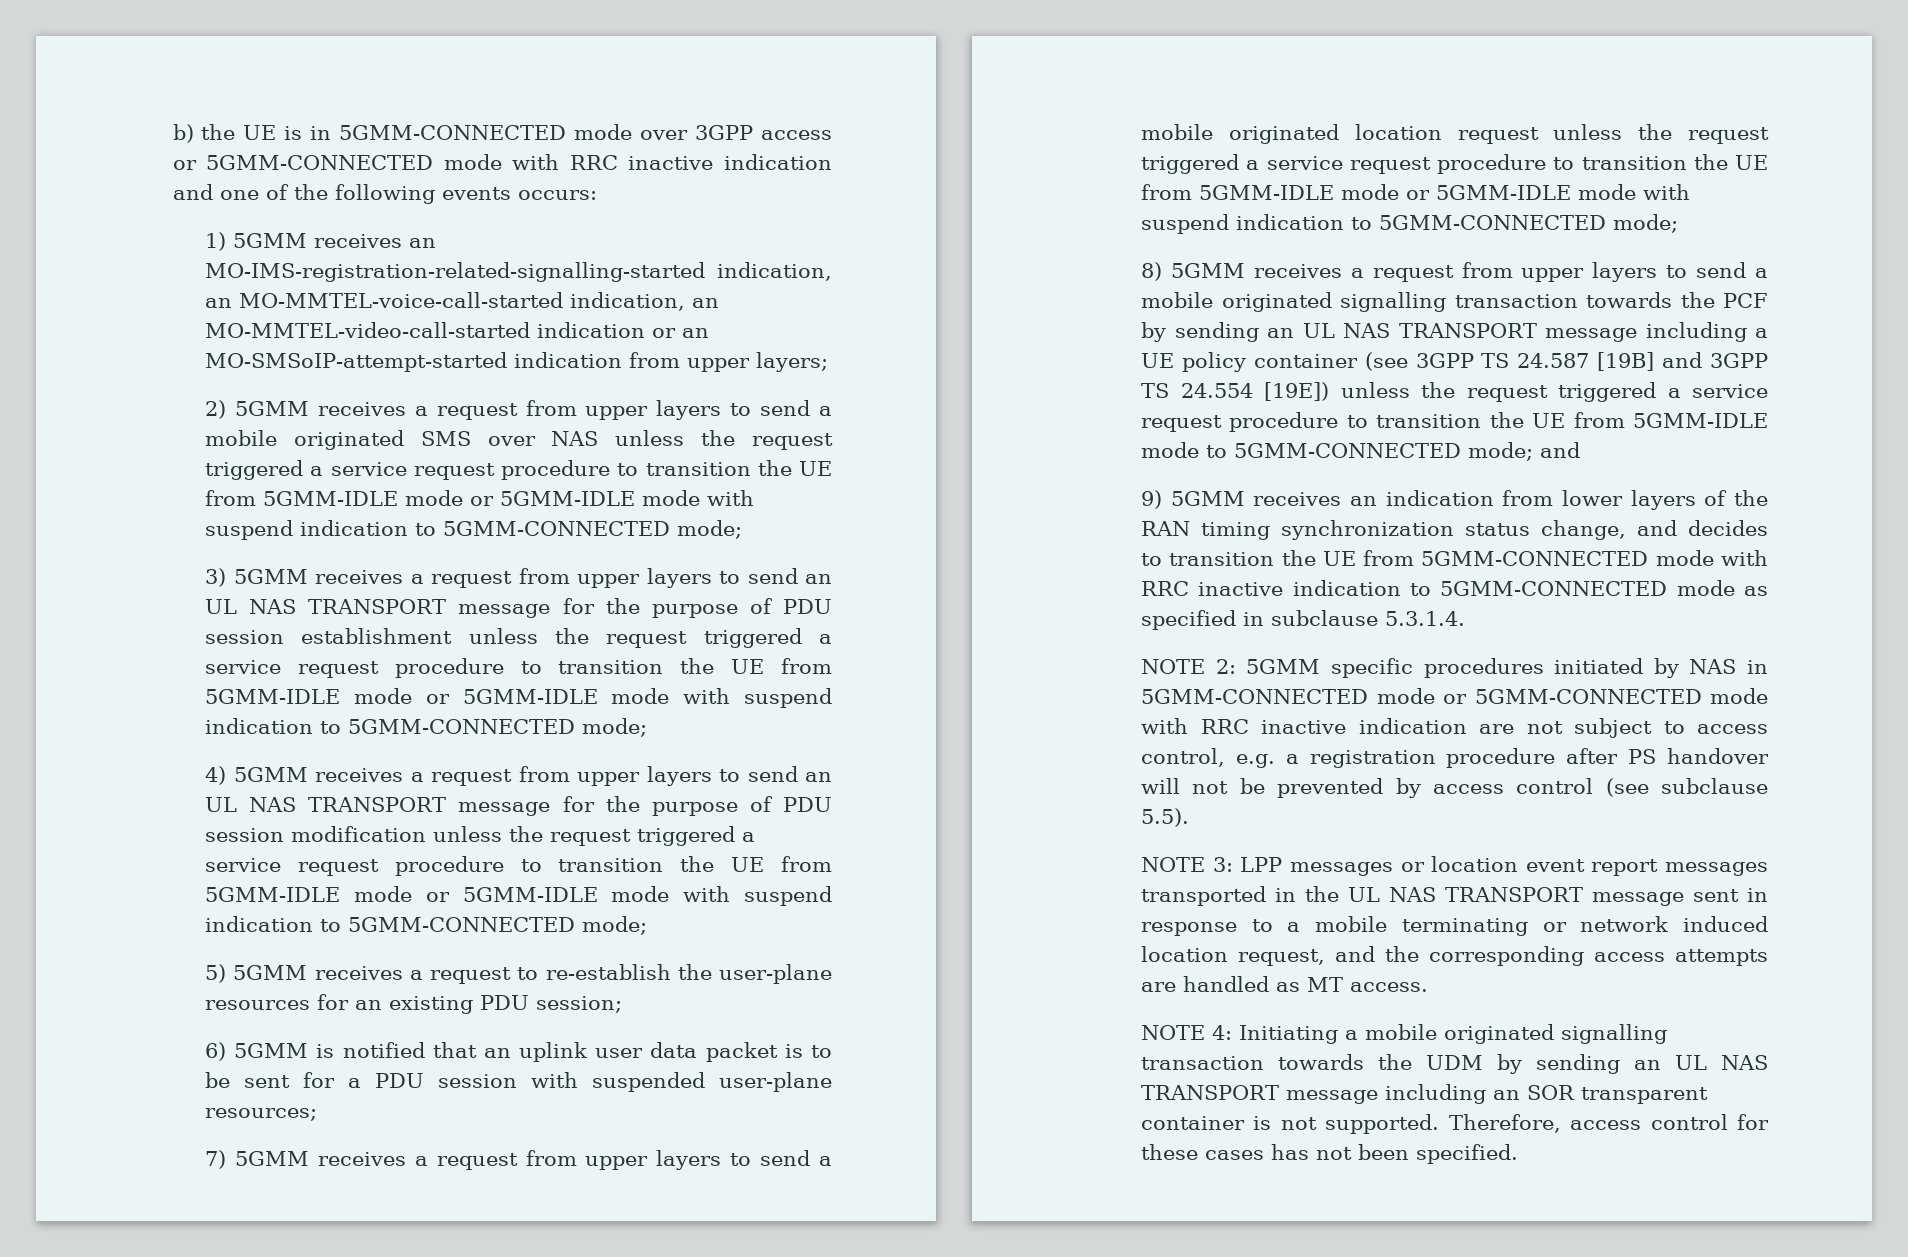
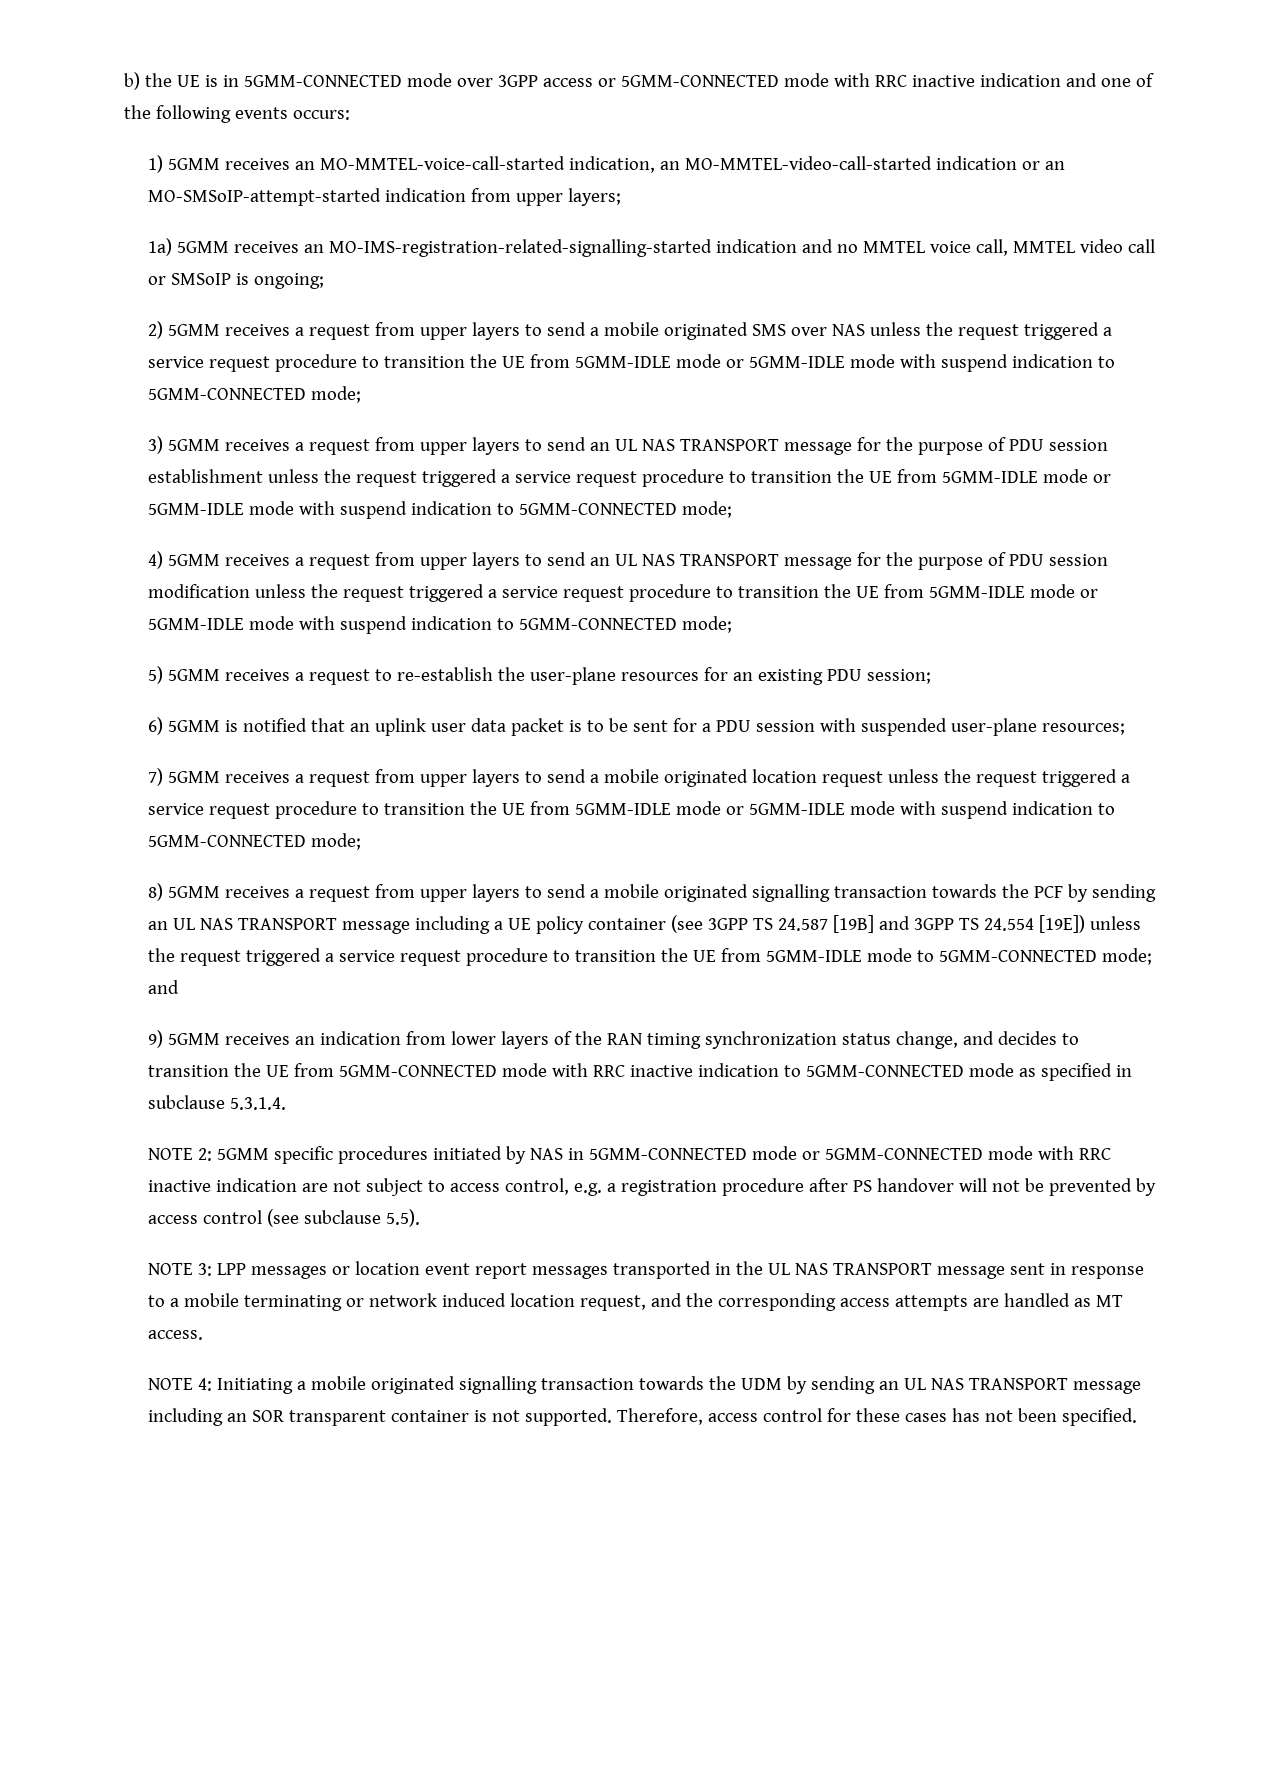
[205,262,832,282] [205,298,233,308] MO-IMS-registration-related-signalling-started indication, an -> (315, 165) none
(829, 362) none -> [147,238,1155,257] [147,273,324,289] // 1a) 5GMM receives an MO-IMS-registration-related-signalling-started indication and no MMTEL voice call, MMTEL video call or SMSoIP is ongoing;

